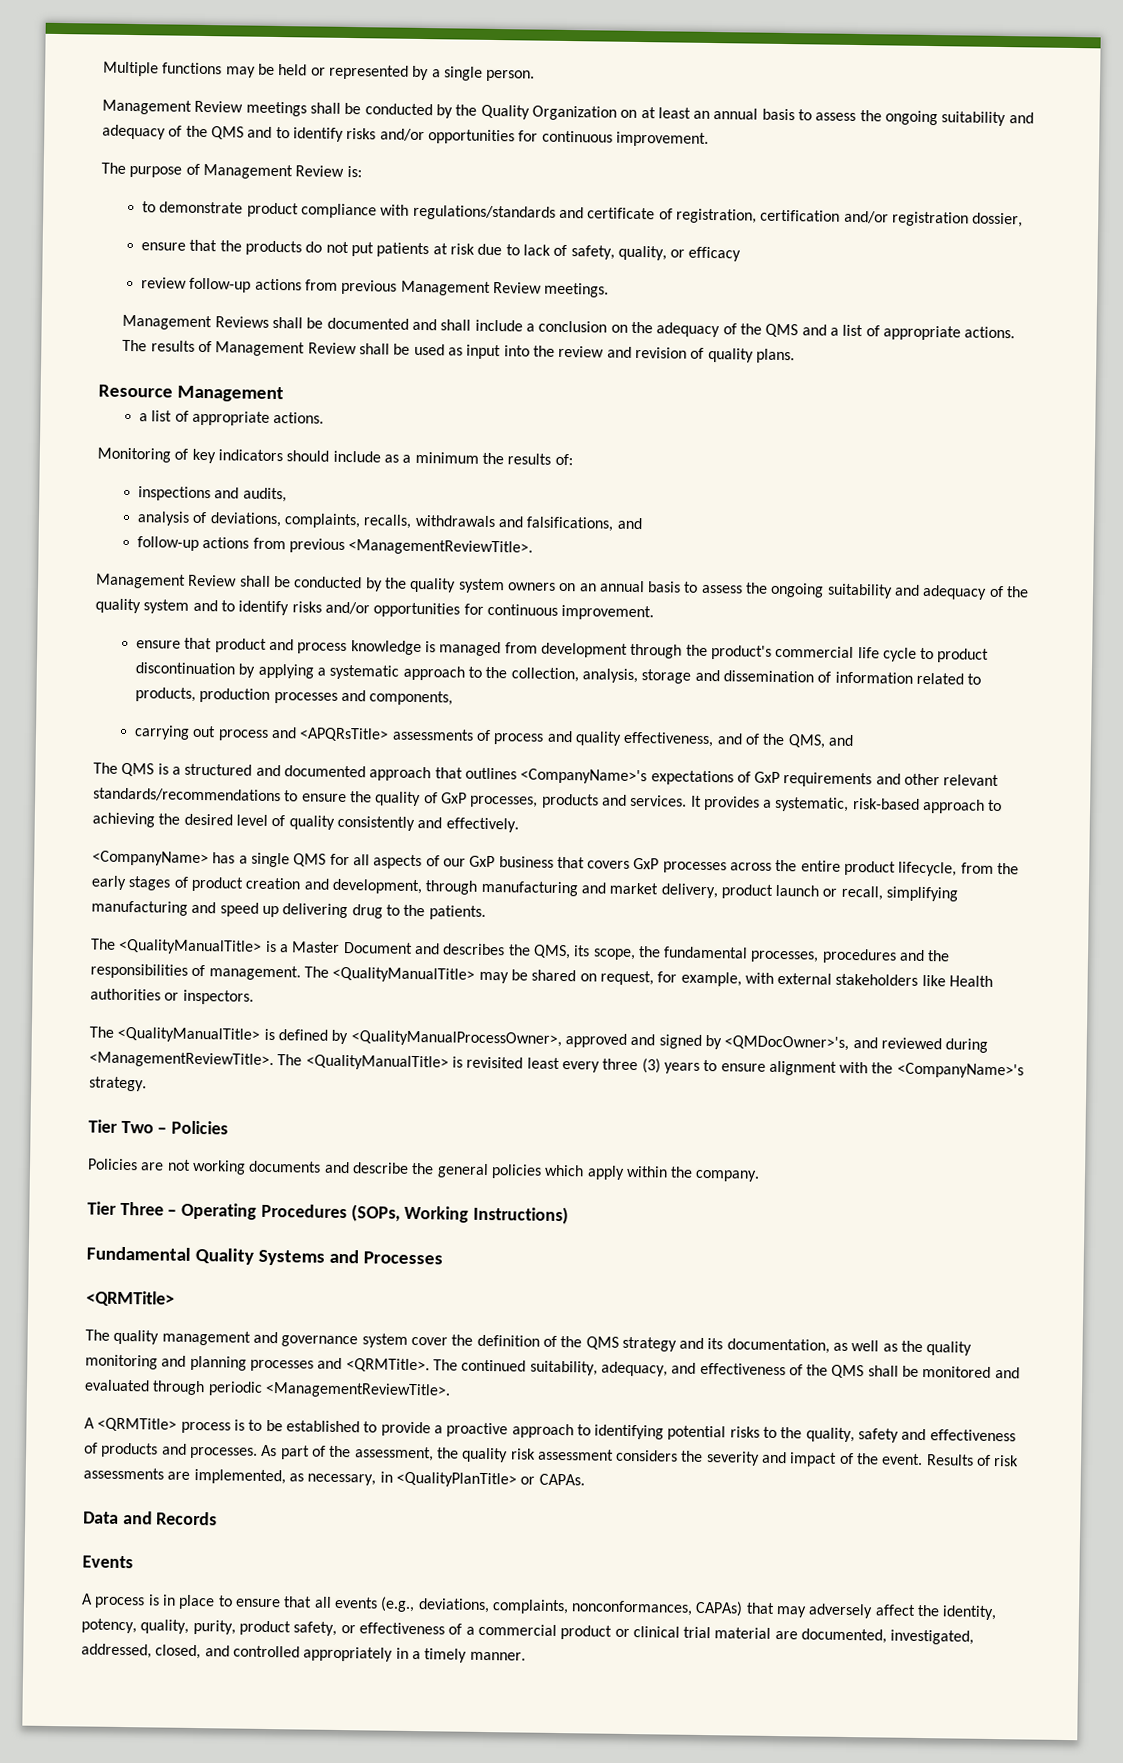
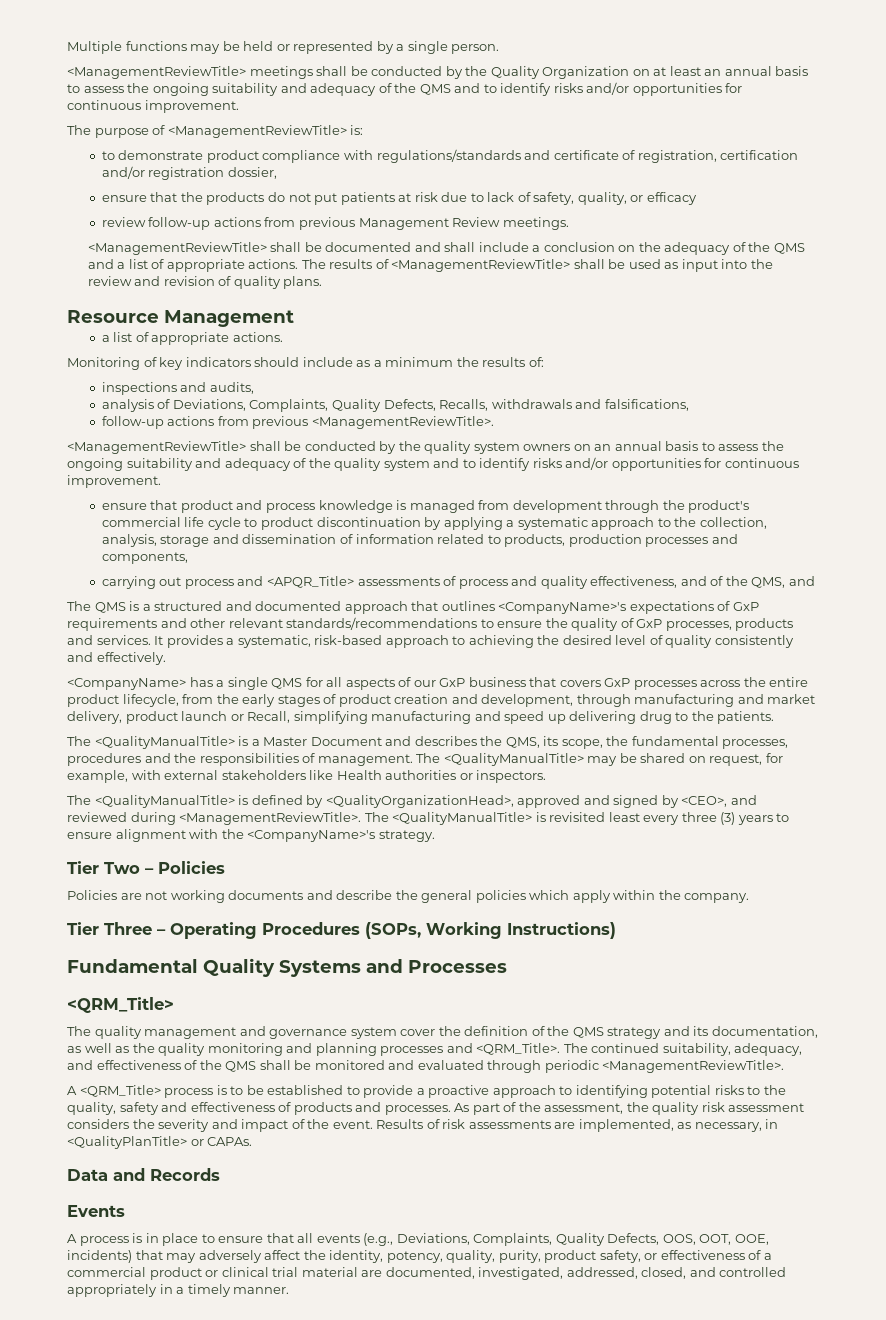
[102,99,244,115] Management Review -> [67,66,246,79] <ManagementReviewTitle>
[202,163,345,180] Management Review -> [167,125,347,138] <ManagementReviewTitle>
[122,314,269,331] Management Reviews -> [87,242,267,255] <ManagementReviewTitle>
[215,341,357,357] Management Review -> [391,259,571,272] <ManagementReviewTitle>
[209,512,413,529] deviations, complaints, recalls, -> [172,399,489,412] Deviations, Complaints, Quality Defects, Recalls,
[616,517,643,530] and -> (689, 405) none
[96,573,238,589] Management Review -> [67,441,246,454] <ManagementReviewTitle>
[299,727,390,742] <APQRsTitle> -> [266,576,354,588] <APQR_Title>
[840,885,883,901] recall, -> [247,711,291,723] Recall,
[350,1030,562,1048] <QualityManualProcessOwner>, -> [325,795,514,808] <QualityOrganizationHead>,
[724,1035,850,1051] <QMDocOwner>'s, -> [681,796,728,807] <CEO>,
[86,1290,175,1307] <QRMTitle> -> [67,997,174,1013] <QRM_Title>
[345,1358,430,1373] <QRMTitle>. -> [476,1043,561,1055] <QRM_Title>.
[97,1417,178,1432] <QRMTitle> -> [79,1085,161,1097] <QRM_Title>
[417,1598,744,1617] deviations, complaints, nonconformances, CAPAs) -> [396,1233,769,1246] [67,1250,132,1263] Deviations, Complaints, Quality Defects, OOS, OOT, OOE, incidents)

